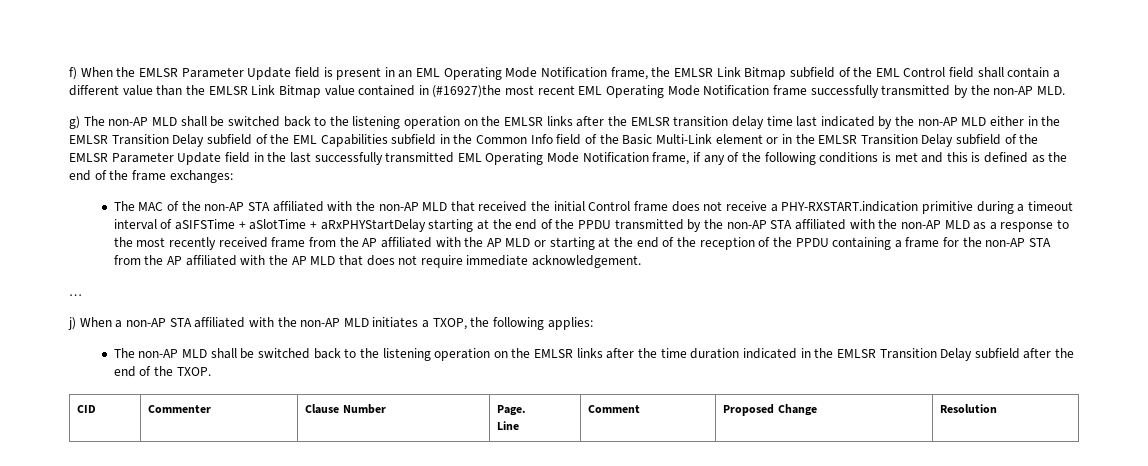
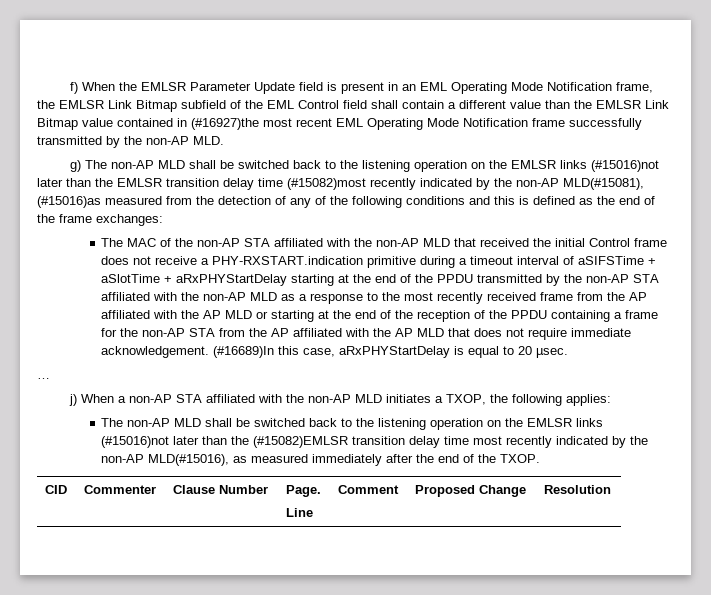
[576,116,605,127] after -> [590,160,659,172] [37,178,91,187] (#15016)not later than
[796,116,1061,129] [69,134,1039,147] [69,152,702,165] last indicated by the non-AP MLD either in the EMLSR Transition Delay subfield of the EML Capabilities subfield in the Common Info field of the Basic Multi-Link element or in the EMLSR Transition Delay subfield of the EMLSR Parameter Update field in the last successfully transmitted EML Operating Mode Notification frame, if -> [287,178,644,190] [37,196,286,208] (#15082)most recently indicated by the non-AP MLD(#15081), (#15016)as measured from the detection of
[881,152,918,162] is met -> (465, 200) none
(642, 261) none -> [213,346,569,358] (#16689)In this case, aRxPHYStartDelay is equal to 20 µsec.
[606,348,1020,361] after the time duration indicated in the EMLSR Transition Delay subfield -> [101,436,649,448] [101,454,383,466] (#15016)not later than the (#15082)EMLSR transition delay time most recently indicated by the non-AP MLD(#15016), as measured immediately

